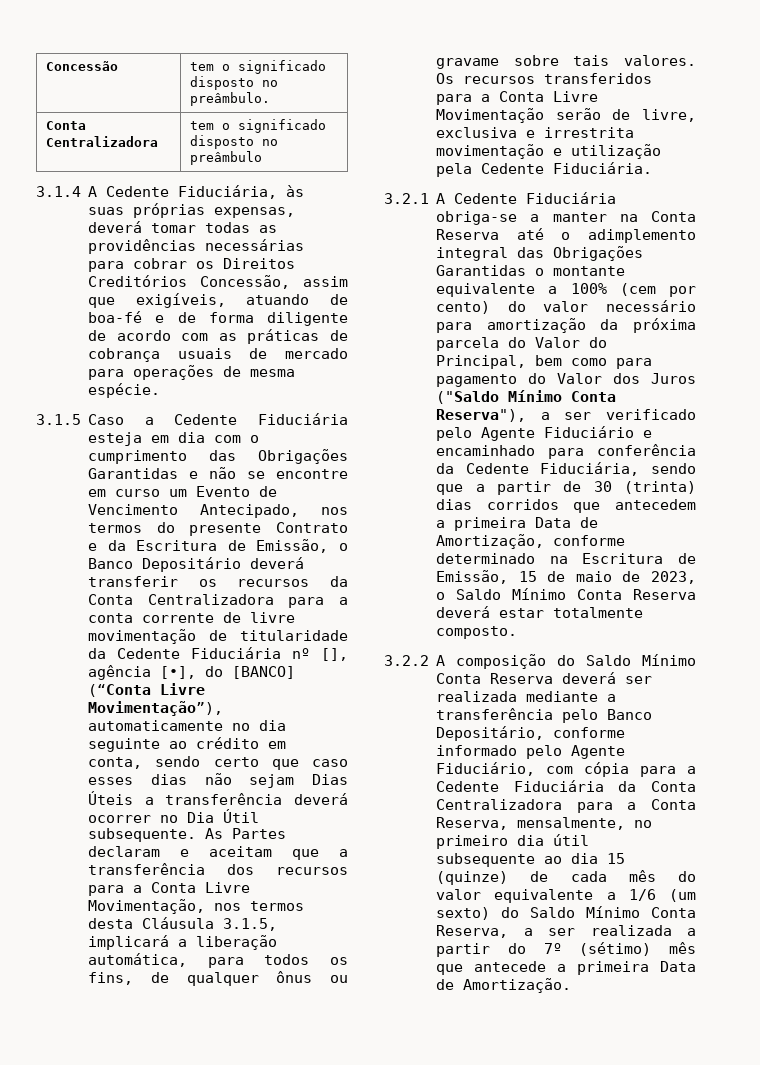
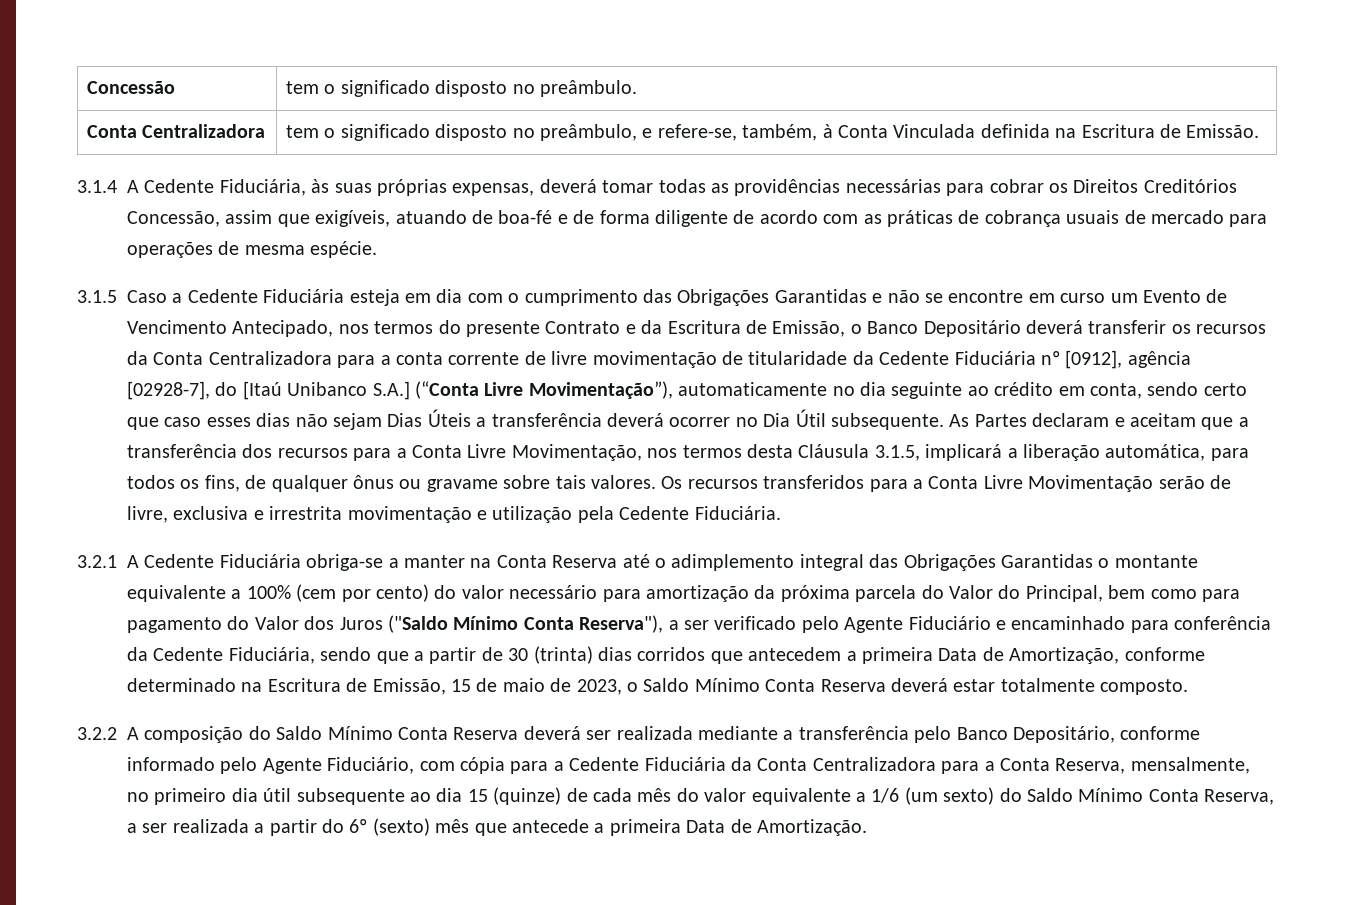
[189,151,262,165] preâmbulo -> [540,124,1260,141] preâmbulo, e refere-se, também, à Conta Vinculada definida na Escritura de Emissão.
[321,648,348,661] [88,665,296,680] [], agência [•], do [BANCO] -> [1065,350,1191,369] [127,381,410,400] [0912], agência [02928-7], do [Itaú Unibanco S.A.]
[543,942,652,956] 7º (sétimo) -> [349,818,430,836] 6º (sexto)

